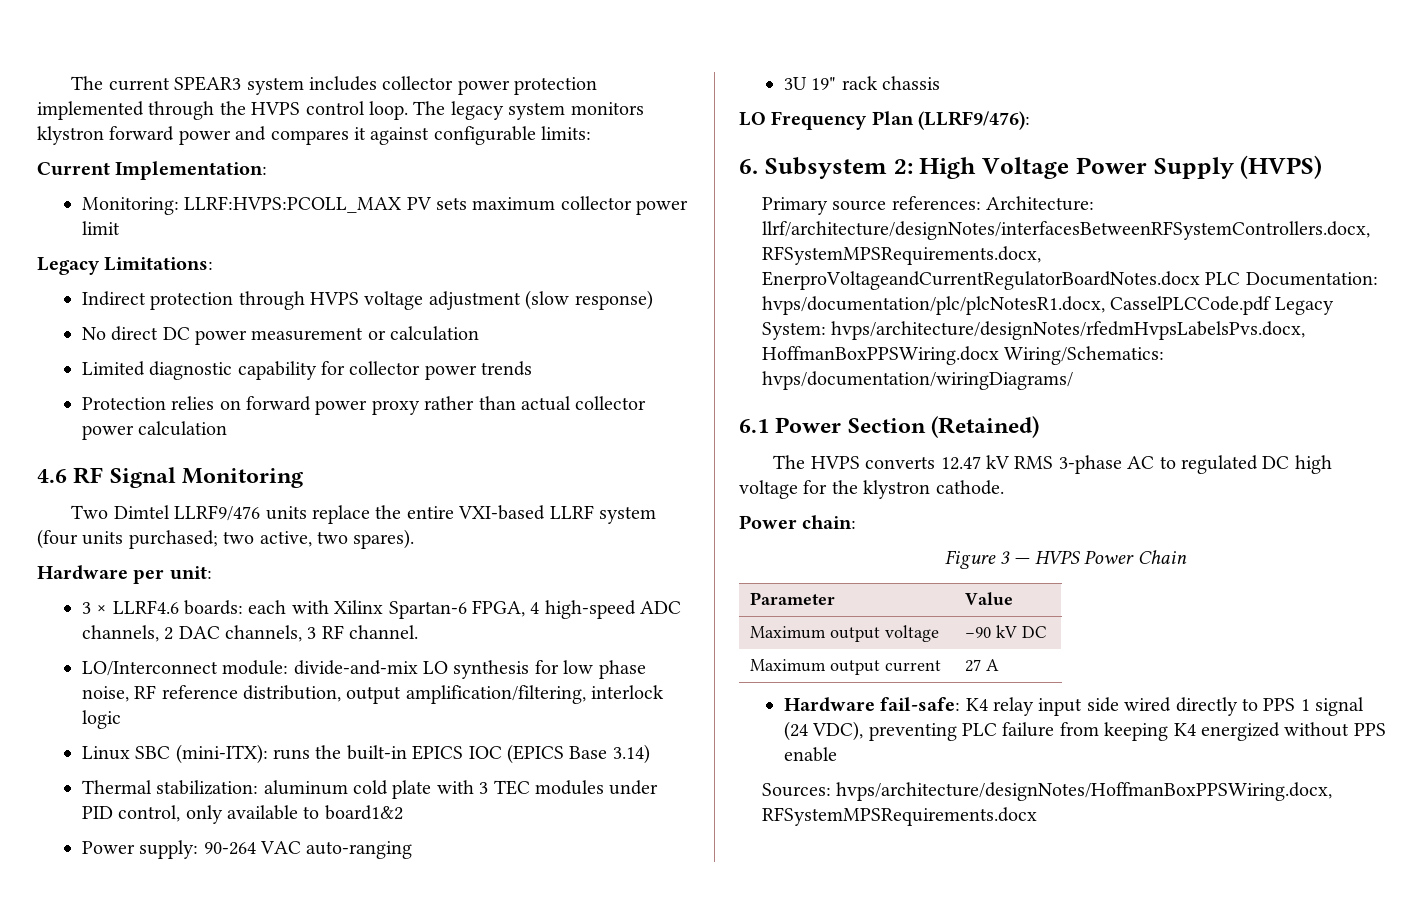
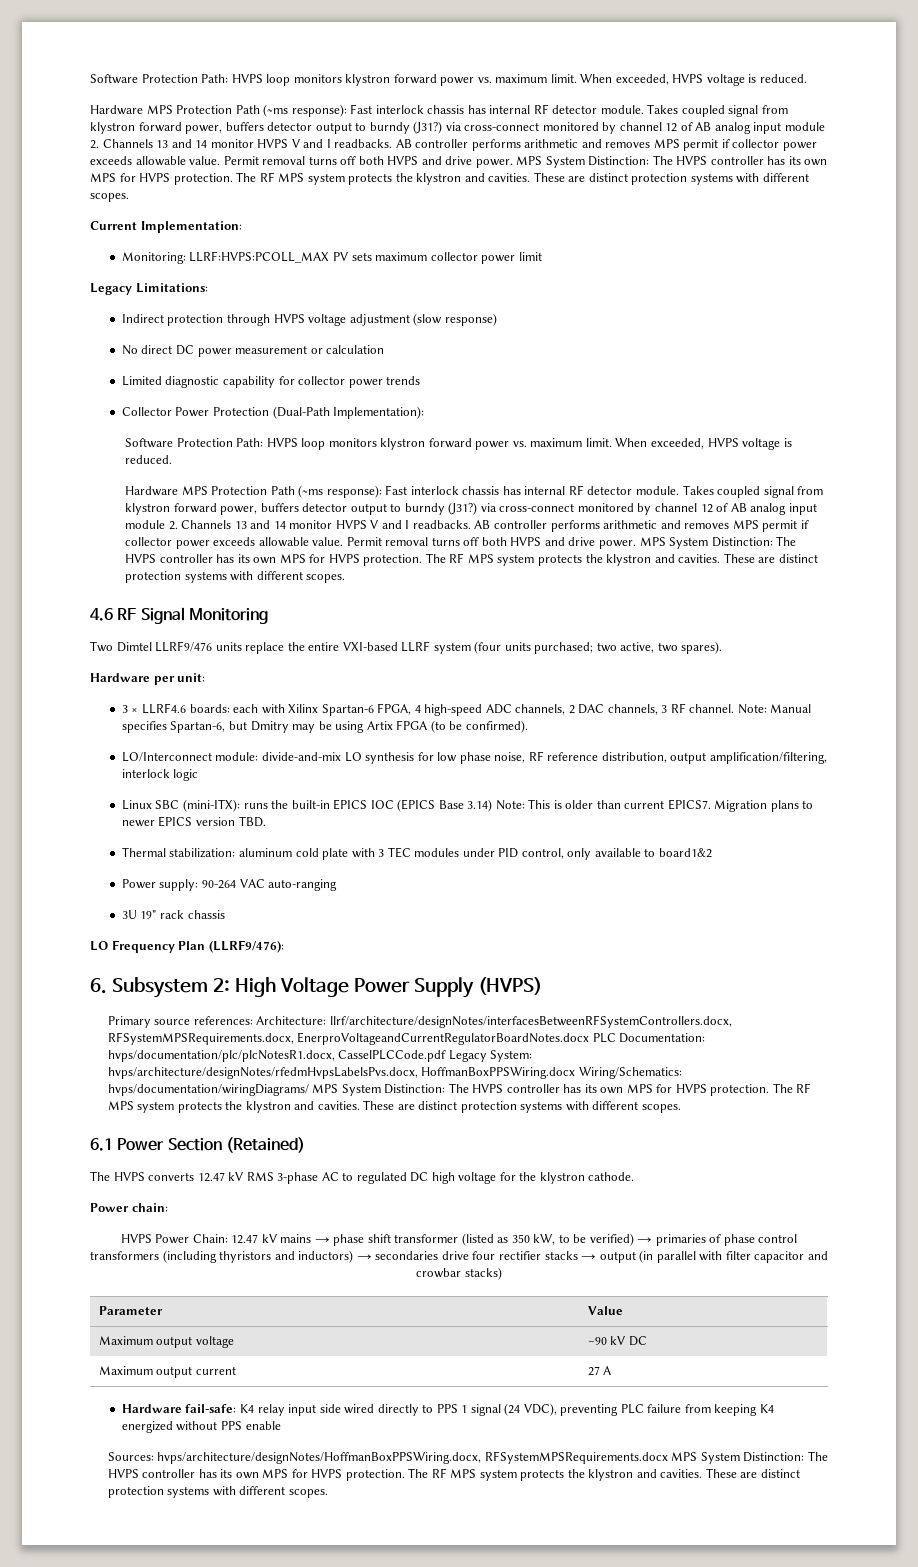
[71,76,598,95] [37,101,644,120] [37,126,592,145] The current SPEAR3 system includes collector power protection implemented through the HVPS control loop. The legacy system monitors klystron forward power and compares it against configurable limits: -> [90,74,807,86] [90,104,788,117] [90,121,825,134] [90,139,817,151] [90,155,828,168] [90,172,809,185] [90,193,129,202] Software Protection Path: HVPS loop monitors klystron forward power vs. maximum limit. When exceeded, HVPS voltage is reduced. // Hardware MPS Protection Path (~ms response): Fast interlock chassis has internal RF detector module. Takes coupled signal from klystron forward power, buffers detector output to burndy (J31?) via cross-connect monitored by channel 12 of AB analog input module 2. Channels 13 and 14 monitor HVPS V and I readbacks. AB controller performs arithmetic and removes MPS permit if collector power exceeds allowable value. Permit removal turns off both HVPS and drive power. MPS System Distinction: The HVPS controller has its own MPS for HVPS protection. The RF MPS system protects the klystron and cavities. These are distinct protection systems with different scopes.
[81,396,647,415] [81,421,228,440] Protection relies on forward power proxy rather than actual collector power calculation -> [121,406,425,419] [125,438,792,450] [125,455,173,464] [125,485,824,498] [125,502,817,515] [125,520,809,532] [125,536,797,549] [125,553,818,566] [125,571,346,583] Collector Power Protection (Dual-Path Implementation): // Software Protection Path: HVPS loop monitors klystron forward power vs. maximum limit. When exceeded, HVPS voltage is reduced. // Hardware MPS Protection Path (~ms response): Fast interlock chassis has internal RF detector module. Takes coupled signal from klystron forward power, buffers detector output to burndy (J31?) via cross-connect monitored by channel 12 of AB analog input module 2. Channels 13 and 14 monitor HVPS V and I readbacks. AB controller performs arithmetic and removes MPS permit if collector power exceeds allowable value. Permit removal turns off both HVPS and drive power. MPS System Distinction: The HVPS controller has its own MPS for HVPS protection. The RF MPS system protects the klystron and cavities. These are distinct protection systems with different scopes.
(419, 632) none -> [737,704,812,714] [121,720,528,733] Note: Manual specifies Spartan-6, but Dmitry may be using Artix FPGA (to be confirmed).
(650, 754) none -> [495,799,814,812] [121,816,266,827] Note: This is older than current EPICS7. Migration plans to newer EPICS version TBD.
(1073, 380) none -> [312,1083,812,1096] [107,1100,681,1113] MPS System Distinction: The HVPS controller has its own MPS for HVPS protection. The RF MPS system protects the klystron and cavities. These are distinct protection systems with different scopes.
[944,550,1187,569] Figure 3 — HVPS Power Chain -> [120,1233,798,1246] [90,1250,828,1263] [416,1267,502,1280] HVPS Power Chain: 12.47 kV mains → phase shift transformer (listed as 350 kW, to be verified) → primaries of phase control transformers (including thyristors and inductors) → secondaries drive four rectifier stacks → output (in parallel with filter capacitor and crowbar stacks)
(1037, 816) none -> [671,1451,828,1464] [107,1468,800,1481] [107,1486,328,1498] MPS System Distinction: The HVPS controller has its own MPS for HVPS protection. The RF MPS system protects the klystron and cavities. These are distinct protection systems with different scopes.

